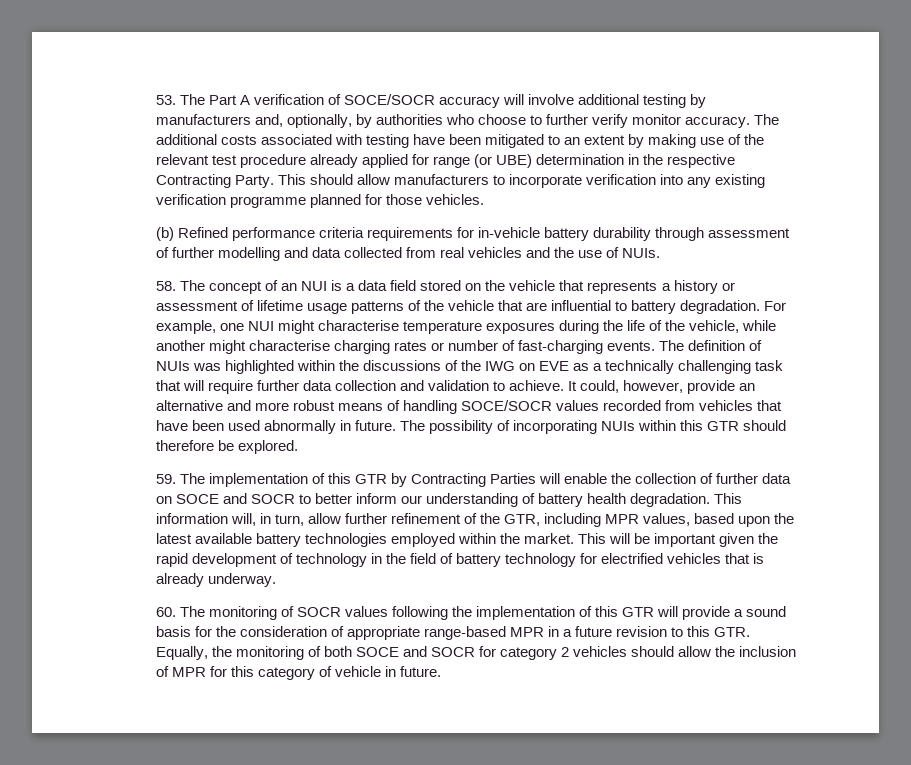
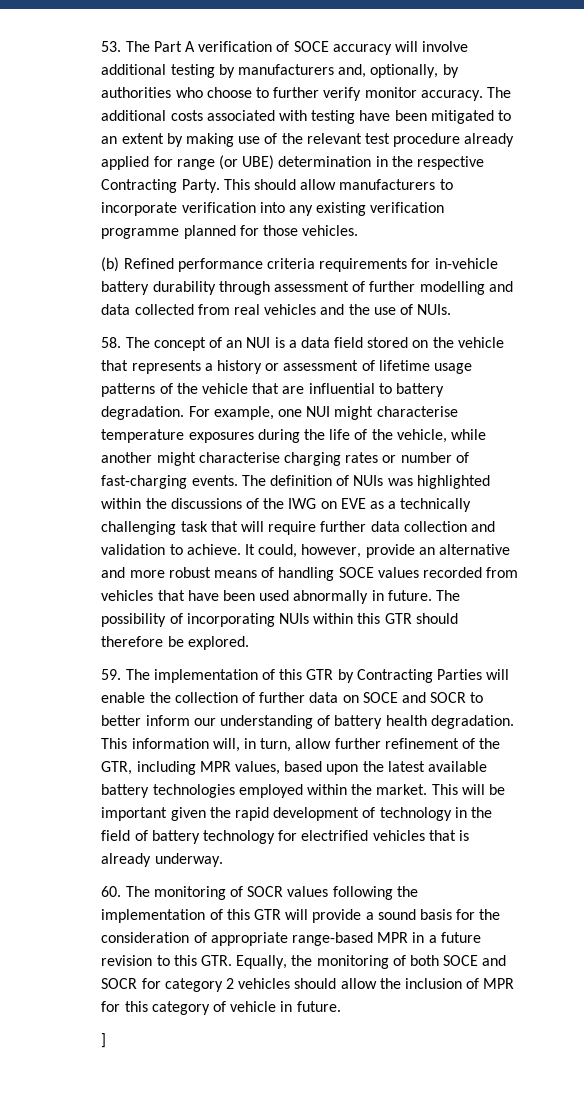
[344,94,436,105] SOCE/SOCR -> [293,41,329,52] SOCE
[461,400,553,411] SOCE/SOCR -> [338,567,374,578] SOCE
(442, 671) none -> [101,1033,107,1048] // ]

